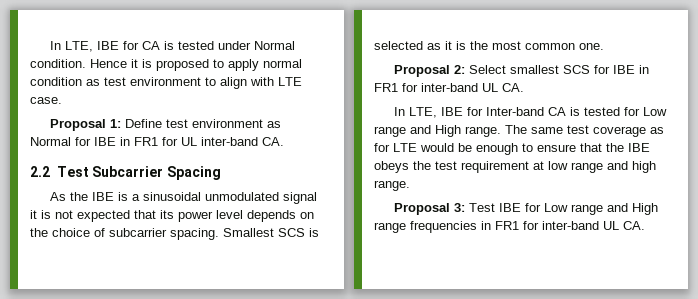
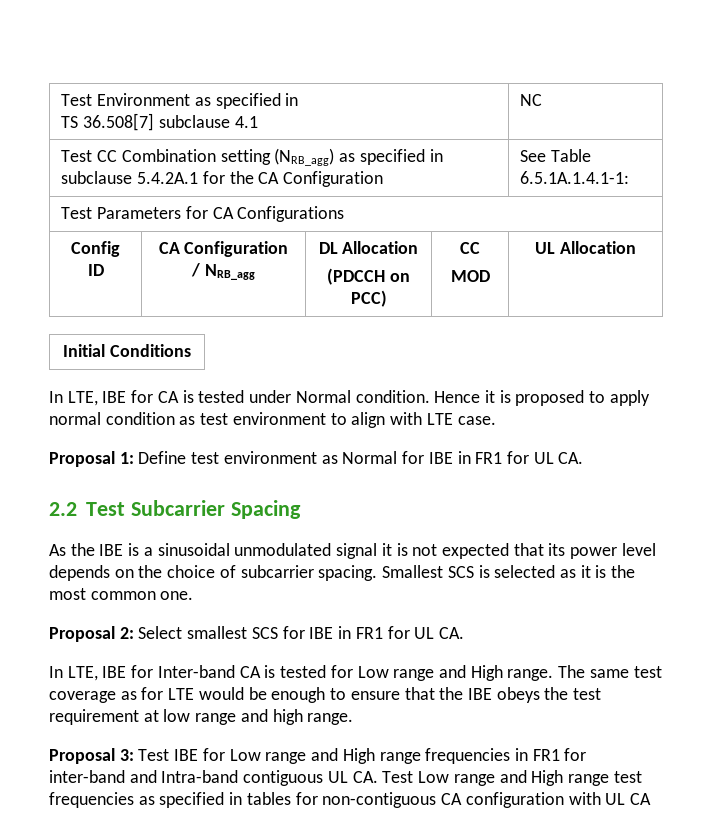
(50, 45) none -> [61,93,299,109] [61,113,258,131] [520,94,543,106] [61,148,443,166] [61,171,384,187] [520,149,592,162] [520,171,630,184] [61,206,345,222] [71,241,120,257] [87,264,104,276] [158,241,289,257] [191,263,255,280] [318,241,419,254] [327,268,410,285] [350,290,387,307] [460,242,480,254] [450,270,490,282] [535,241,636,254] [63,344,191,357] Test Environment as specified in // TS 36.508[7] subclause 4.1 | NC // Test CC Combination setting (NRB_agg) as specified in subclause 5.4.2A.1 for the CA Configuration | See Table 6.5.1A.1.4.1-1: // Test Parameters for CA Configurations // Config ID | CA Configuration / NRB_agg | DL Allocation // (PDCCH on PCC) | CC // MOD | UL Allocation // Initial Conditions //
[201,137,258,146] inter-band -> (554, 458) none
[421,83,478,92] inter-band -> (410, 632) none
[603,221,645,230] UL CA. -> [129,770,642,786] [49,792,651,808] and Intra-band contiguous UL CA. Test Low range and High range test frequencies as specified in tables for non-contiguous CA configuration with UL CA

